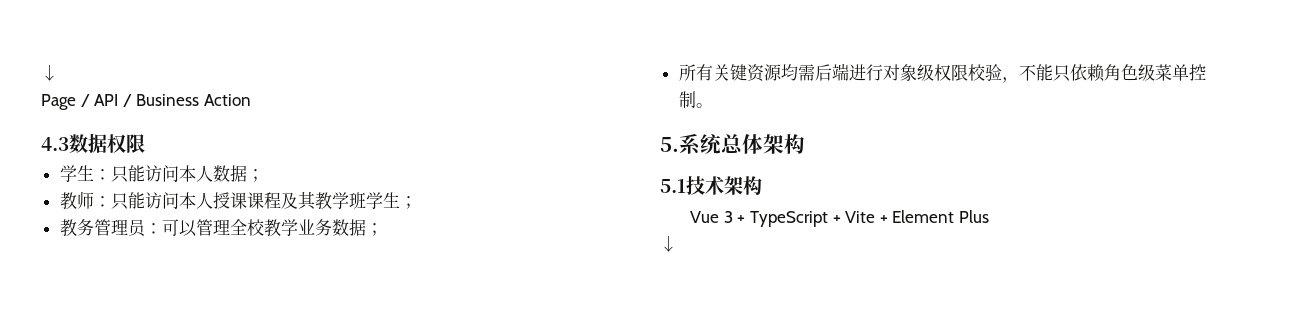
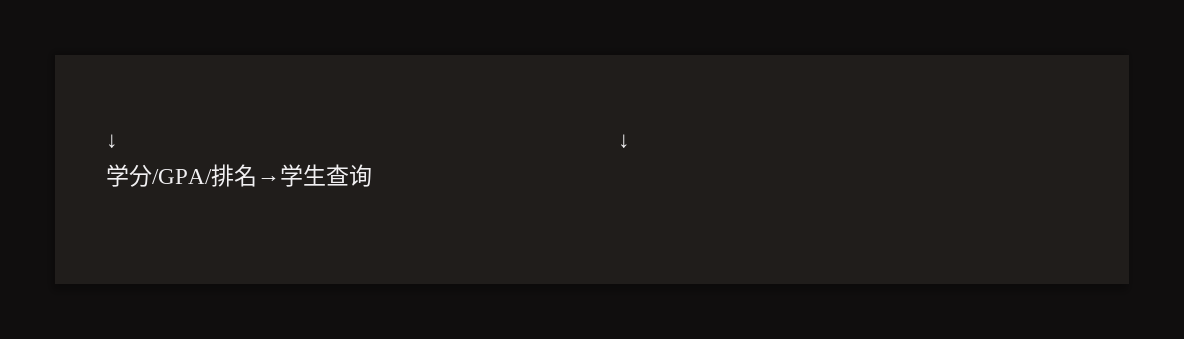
[41,94,251,110] [41,133,145,153] [59,165,264,183] [59,191,417,210] [59,219,383,237] [678,63,1206,83] [678,91,713,108] [660,133,805,155] [660,176,762,195] [690,210,990,227] Page / API / Business Action // 4.3数据权限 // 学生：只能访问本人数据； // 教师：只能访问本人授课课程及其教学班学生； // 教务管理员：可以管理全校教学业务数据； // 所有关键资源均需后端进行对象级权限校验，不能只依赖角色级菜单控制。 // 5.系统总体架构 // 5.1技术架构 // Vue 3 + TypeScript + Vite + Element Plus -> [106,164,372,187] 学分/GPA/排名→学生查询

